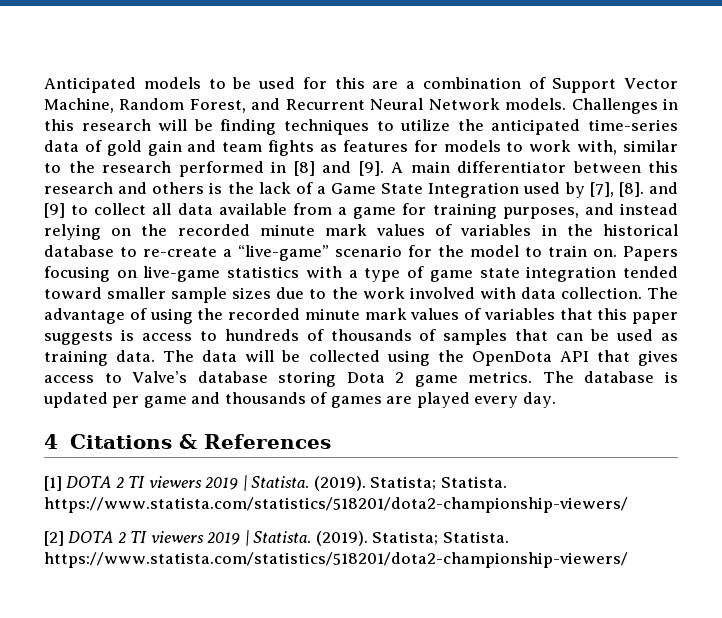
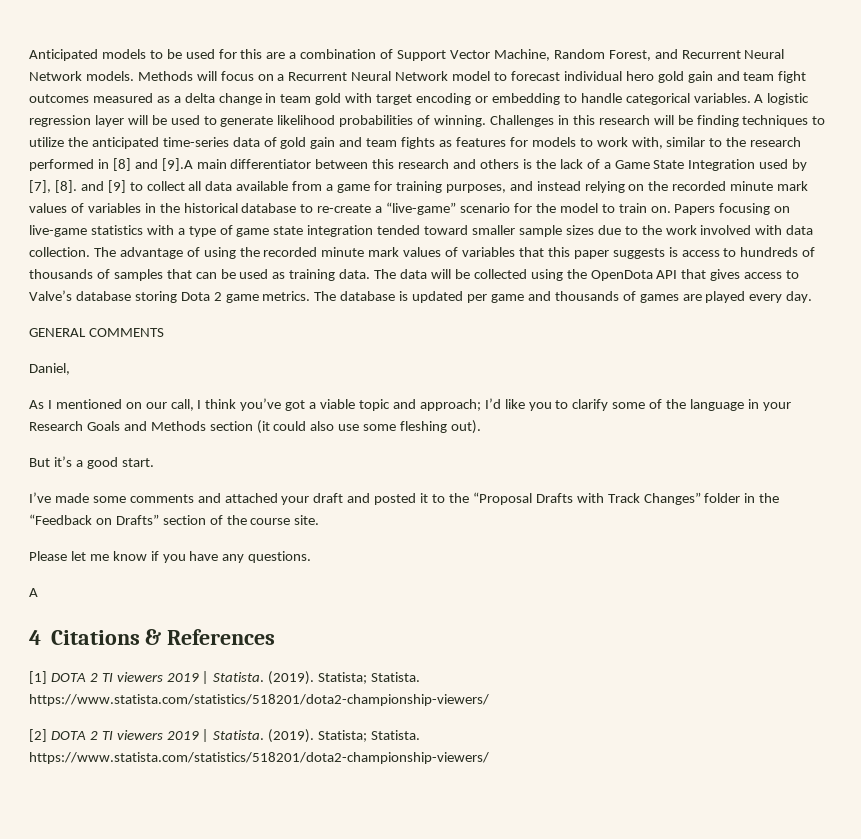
(567, 104) none -> [137,71,807,83] [29,93,810,105] [29,115,487,127] Methods will focus on a Recurrent Neural Network model to forecast individual hero gold gain and team fight outcomes measured as a delta change in team gold with target encoding or embedding to handle categorical variables. A logistic regression layer will be used to generate likelihood probabilities of winning.
[358,161,403,176] [9]. A -> [161,158,193,171] [9].A
(556, 400) none -> [29,328,164,337] [29,363,70,375] [29,398,791,411] [29,420,482,434] [29,456,154,469] [29,492,780,505] [29,514,320,525] [29,551,312,563] [29,588,38,597] // GENERAL COMMENTS // Daniel, // As I mentioned on our call, I think you’ve got a viable topic and approach; I’d like you to clarify some of the language in your Research Goals and Methods section (it could also use some fleshing out). // But it’s a good start. // I’ve made some comments and attached your draft and posted it to the “Proposal Drafts with Track Changes” folder in the “Feedback on Drafts” section of the course site. // Please let me know if you have any questions. // A

